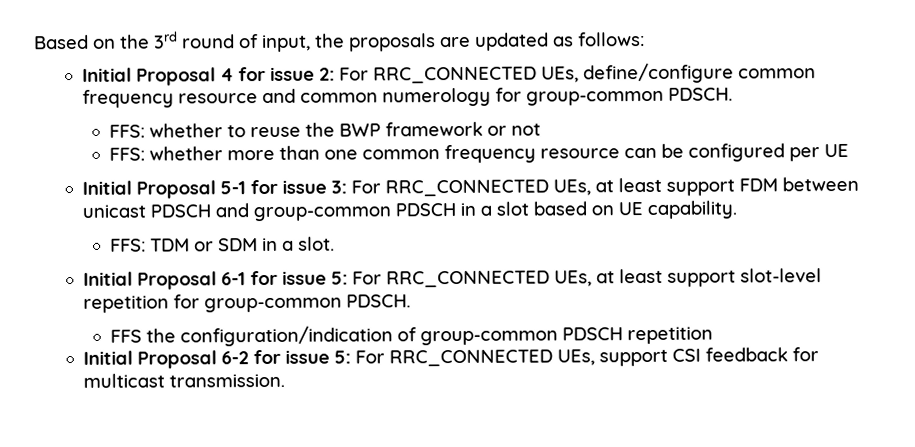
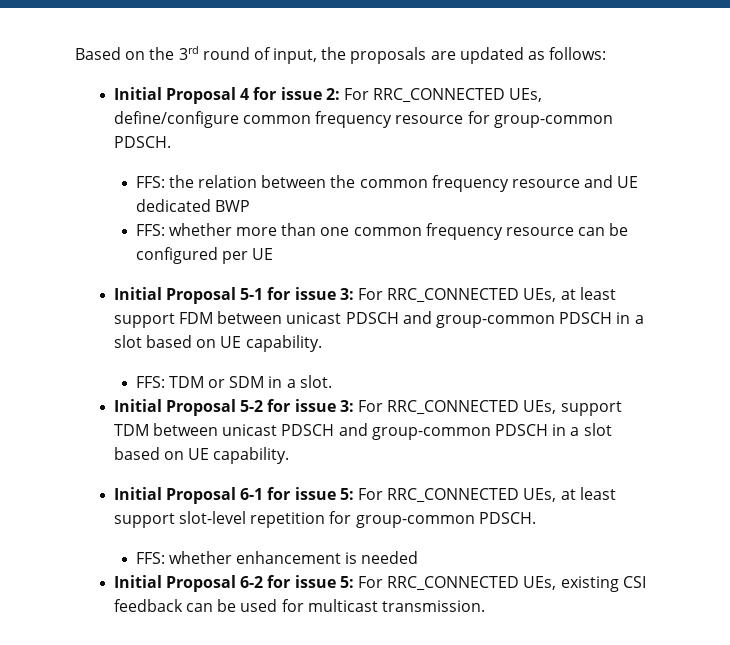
[261,87,733,107] [109,121,542,138] and common numerology for group-common PDSCH. // FFS: whether to reuse the BWP framework or not -> [467,111,613,128] [113,136,171,148] [135,175,639,192] [135,199,250,212] for group-common PDSCH. // FFS: the relation between the common frequency resource and UE dedicated BWP
(336, 243) none -> [113,399,622,416] [113,423,612,440] [113,447,290,464] // Initial Proposal 5-2 for issue 3: For RRC_CONNECTED UEs, support TDM between unicast PDSCH and group-common PDSCH in a slot based on UE capability.
[110,325,714,347] FFS the configuration/indication of group-common PDSCH repetition -> [135,551,419,564] FFS: whether enhancement is needed
[598,349,668,367] support -> [560,576,619,592] existing
(788, 354) none -> [186,599,278,612] can be used

